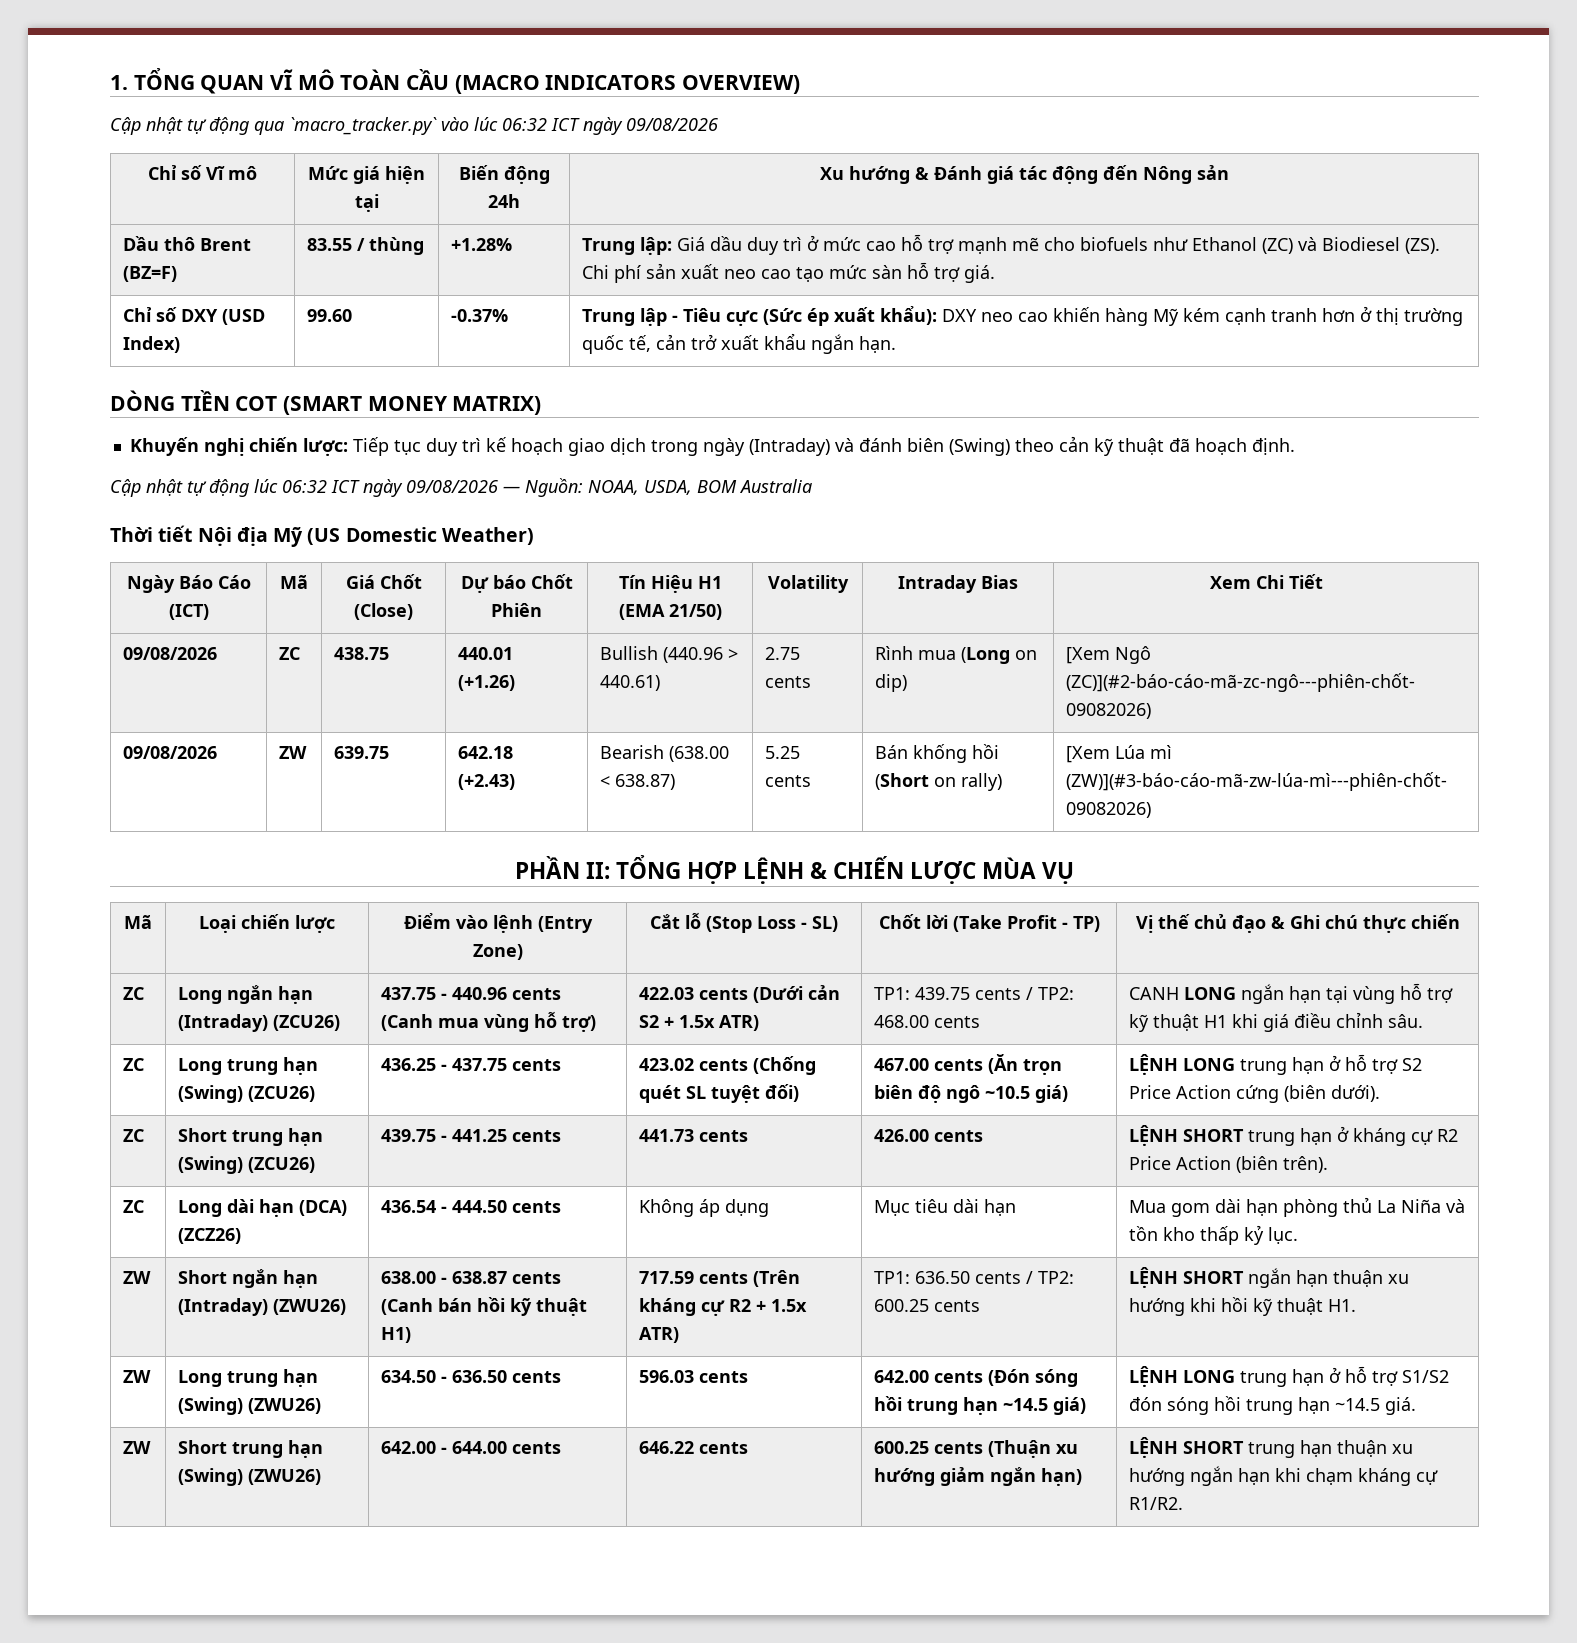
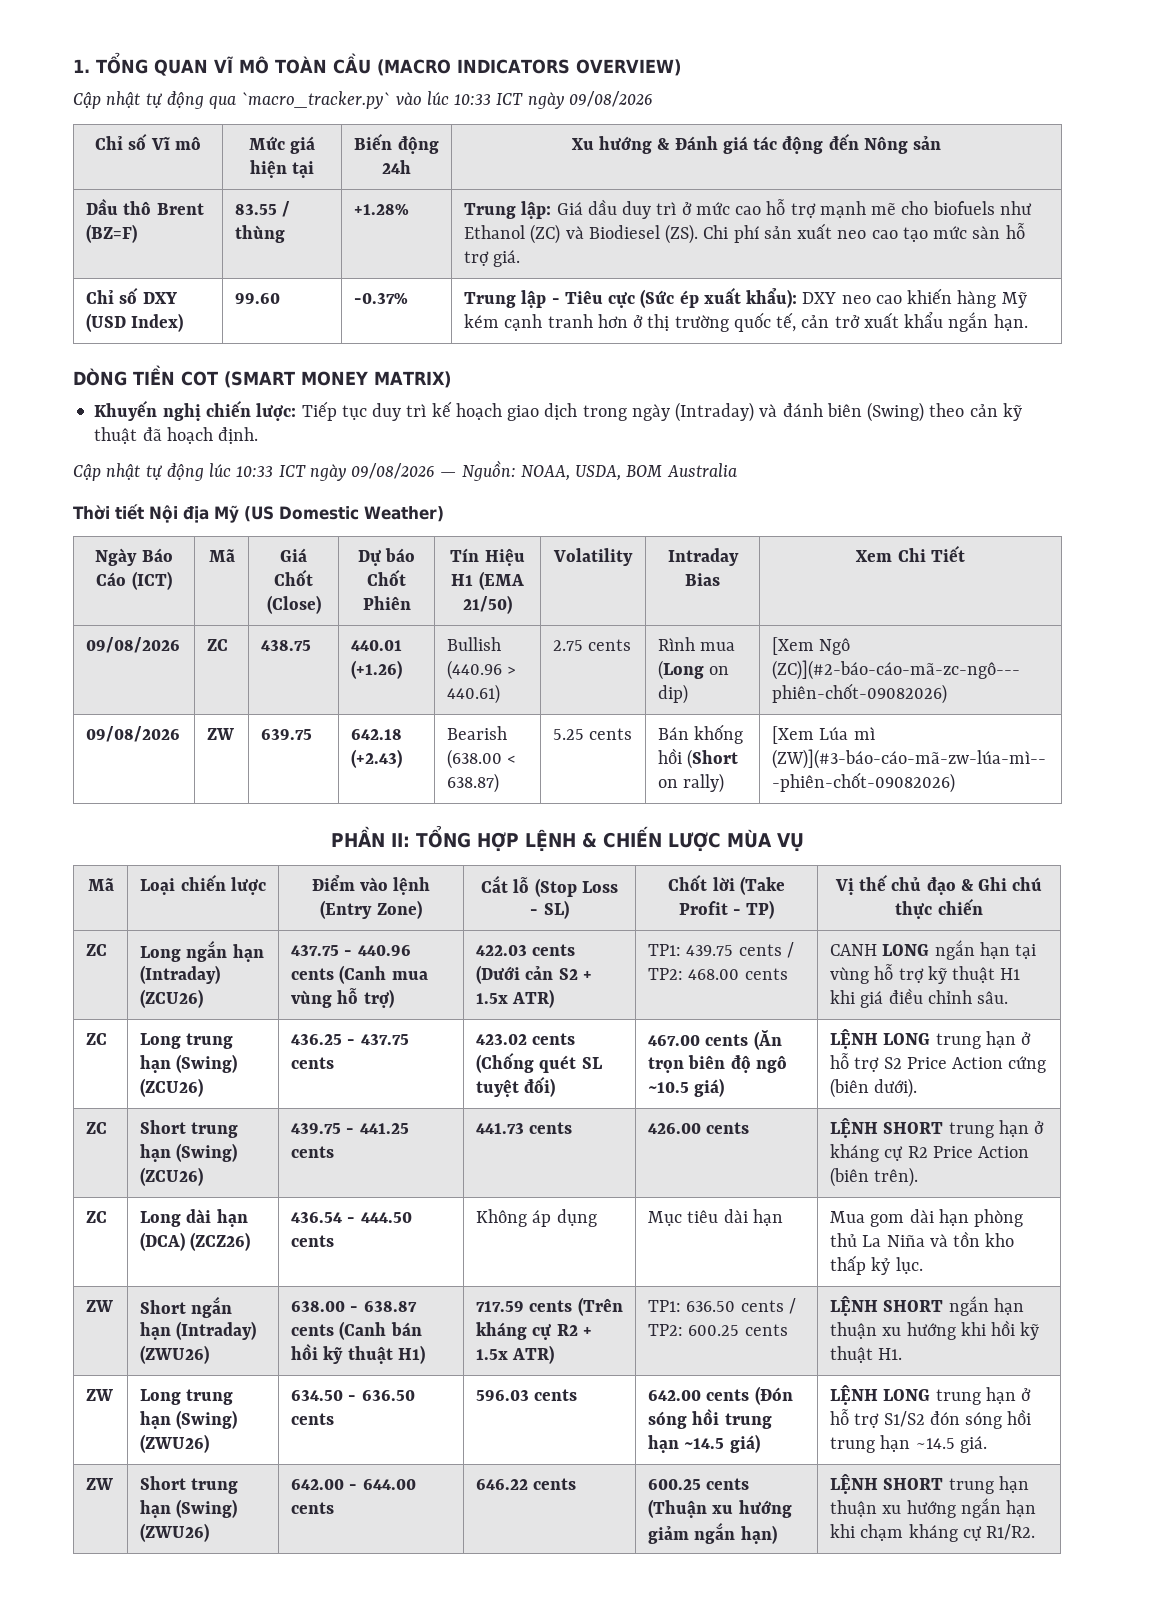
[502,118,547,131] 06:32 -> [454,94,492,105] 10:33
[282,480,327,493] 06:32 -> [236,466,274,477] 10:33

